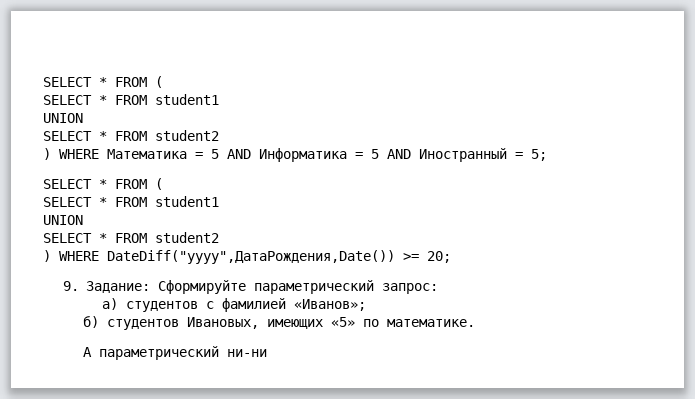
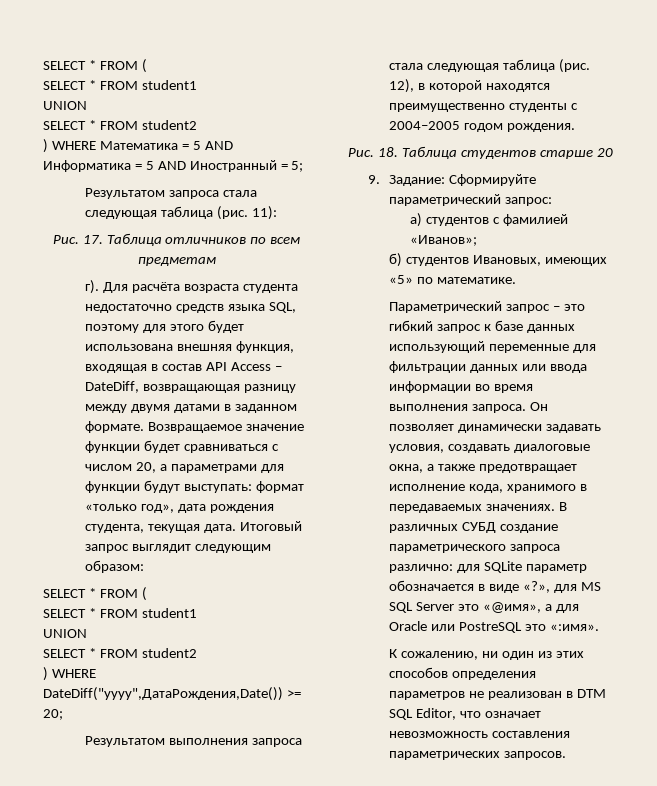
(547, 155) none -> [85,188,258,199] [85,206,277,220] [52,233,301,246] [137,257,216,266] [85,280,298,294] [85,302,296,313] [85,320,244,333] [85,341,295,353] [85,362,282,373] [85,381,297,393] [85,404,297,413] [85,421,305,433] [85,440,279,453] [85,462,284,473] [85,480,304,493] [85,504,274,513] [85,521,302,533] [85,544,272,553] [85,560,145,573] // Результатом запроса стала следующая таблица (рис. 11): // Рис. 17. Таблица отличников по всем предметам // г). Для расчёта возраста студента недостаточно средств языка SQL, поэтому для этого будет использована внешняя функция, входящая в состав API Access – DateDiff, возвращающая разницу между двумя датами в заданном формате. Возвращаемое значение функции будет сравниваться с числом 20, а параметрами для функции будут выступать: формат «только год», дата рождения студента, текущая дата. Итоговый запрос выглядит следующим образом:
(451, 257) none -> [85,736,303,747] [389,59,590,73] [389,79,550,93] [389,103,579,112] [389,121,576,132] [348,146,613,159] // Результатом выполнения запроса стала следующая таблица (рис. 12), в которой находятся преимущественно студенты с 2004–2005 годом рождения. // Рис. 18. Таблица студентов старше 20
[82,346,267,360] А параметрический ни-ни -> [389,301,585,313] [389,320,575,333] [389,341,597,353] [389,361,587,373] [389,381,534,393] [389,402,549,413] [389,424,602,433] [389,444,591,453] [389,464,577,473] [389,484,587,493] [389,502,568,513] [389,522,559,533] [389,544,561,553] [389,561,587,573] [389,580,601,593] [389,602,579,613] [389,621,599,633] [389,649,584,660] [389,667,537,680] [389,689,606,700] [389,708,541,720] [389,731,571,738] [389,751,567,760] Параметрический запрос – это гибкий запрос к базе данных использующий переменные для фильтрации данных или ввода информации во время выполнения запроса. Он позволяет динамически задавать условия, создавать диалоговые окна, а также предотвращает исполнение кода, хранимого в передаваемых значениях. В различных СУБД создание параметрического запроса различно: для SQLite параметр обозначается в виде «?», для MS SQL Server это «@имя», а для Oracle или PostreSQL это «:имя». // К сожалению, ни один из этих способов определения параметров не реализован в DTM SQL Editor, что означает невозможность составления параметрических запросов.

